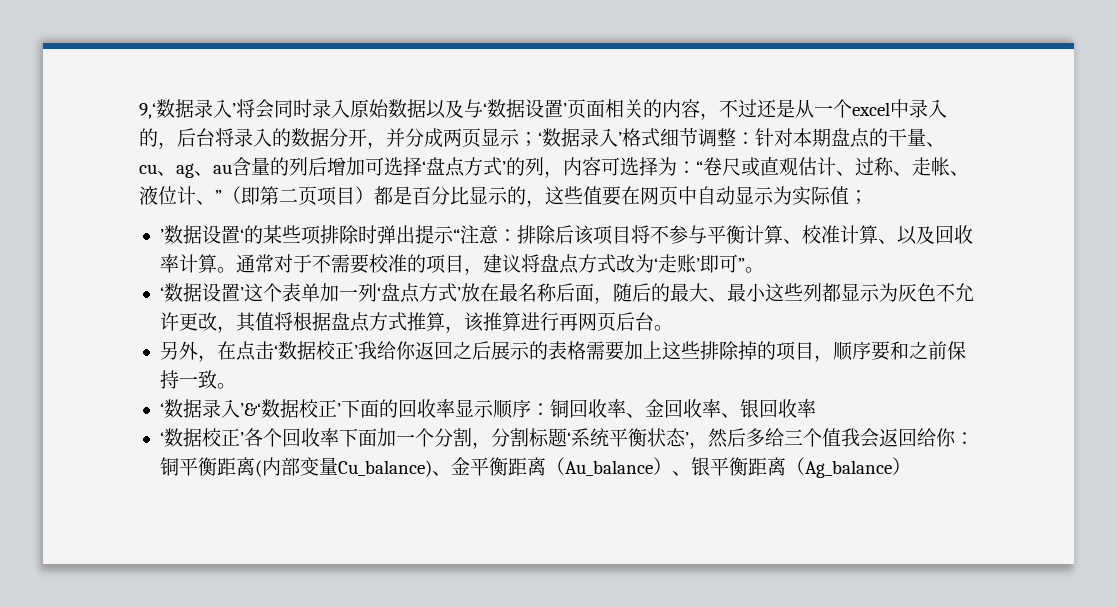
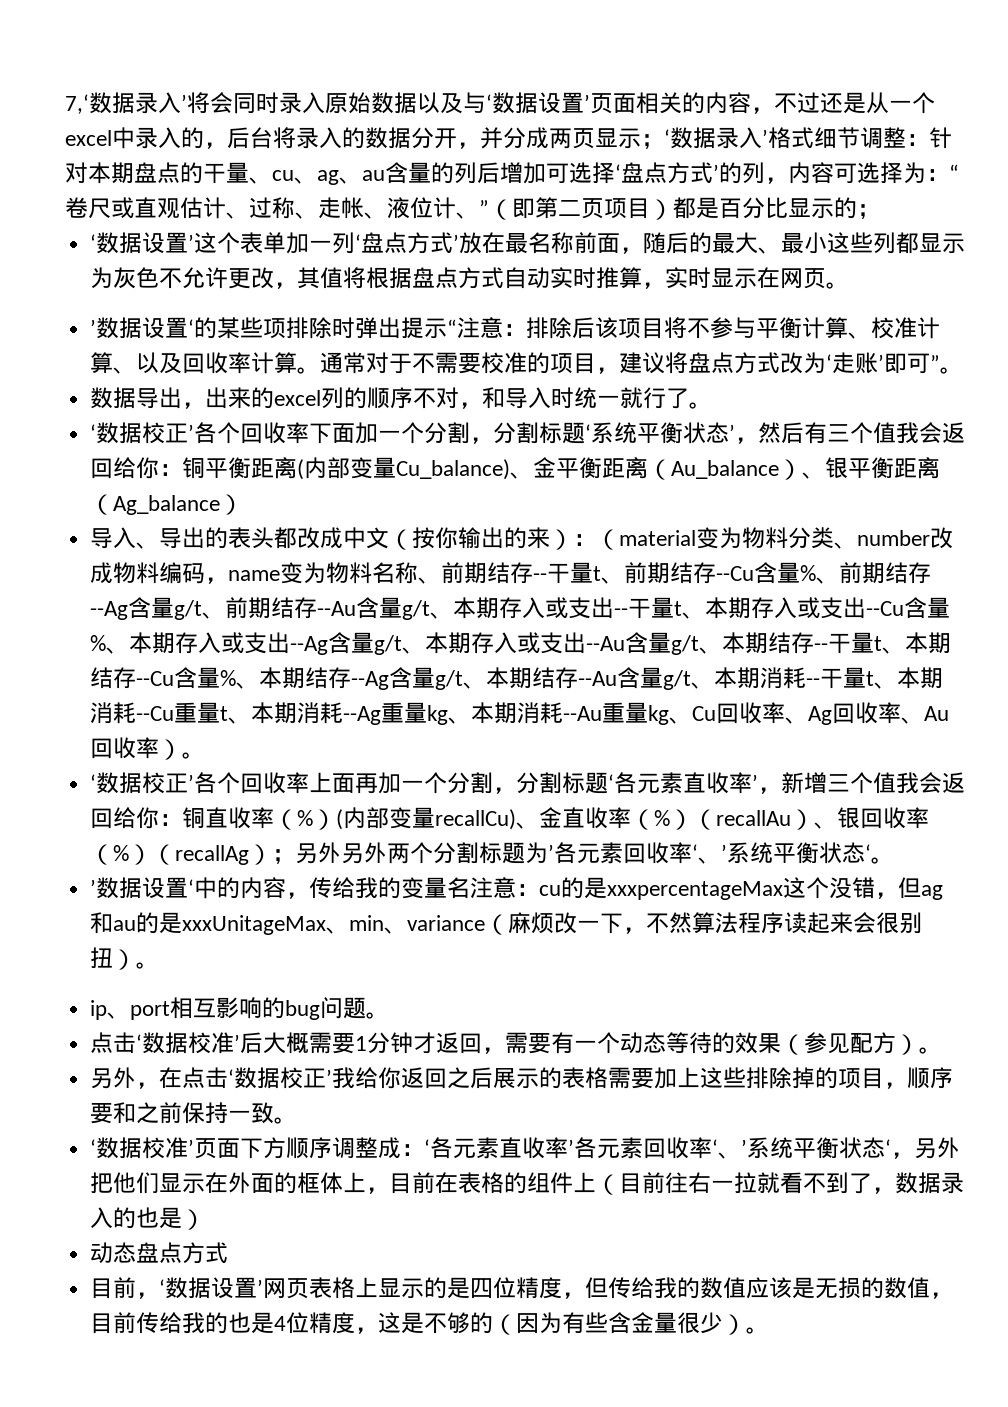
[139,103,156,119] 9,‘ -> [65,94,89,114] 7,‘
[526,186,868,207] ，这些值要在网页中自动显示为实际值； -> [857,204,880,219] [90,232,966,254] [90,267,850,289] ； // ‘数据设置’这个表单加一列‘盘点方式’放在最名称前面，随后的最大、最小这些列都显示为灰色不允许更改，其值将根据盘点方式自动实时推算，实时显示在网页。
[159,283,974,304] [159,312,654,333] ‘数据设置’这个表单加一列‘盘点方式’放在最名称后面，随后的最大、最小这些列都显示为灰色不允许更改，其值将根据盘点方式推算，该推算进行再网页后台 -> [90,387,713,409] [90,422,966,444] [90,457,941,480] [90,494,244,515] [90,527,954,550] [90,562,932,584] [90,597,951,620] [90,632,952,655] [90,667,944,690] [90,702,950,725] [90,737,206,760] [90,772,966,794] [90,807,930,830] [90,842,895,865] [90,877,944,900] [90,912,923,935] [90,947,160,970] [90,997,390,1020] [90,1032,920,1055] 数据导出，出来的excel列的顺序不对，和导入时统一就行了。 // ‘数据校正’各个回收率下面加一个分割，分割标题‘系统平衡状态’，然后有三个值我会返回给你：铜平衡距离(内部变量Cu_balance)、金平衡距离（Au_balance）、银平衡距离（Ag_balance） // 导入、导出的表头都改成中文（按你输出的来）：（material变为物料分类、number改成物料编码，name变为物料名称、前期结存--干量t、前期结存--Cu含量%、前期结存--Ag含量g/t、前期结存--Au含量g/t、本期存入或支出--干量t、本期存入或支出--Cu含量%、本期存入或支出--Ag含量g/t、本期存入或支出--Au含量g/t、本期结存--干量t、本期结存--Cu含量%、本期结存--Ag含量g/t、本期结存--Au含量g/t、本期消耗--干量t、本期消耗--Cu重量t、本期消耗--Ag重量kg、本期消耗--Au重量kg、Cu回收率、Ag回收率、Au回收率）。 // ‘数据校正’各个回收率上面再加一个分割，分割标题‘各元素直收率’，新增三个值我会返回给你：铜直收率（%）(内部变量recallCu)、金直收率（%）（recallAu）、银回收率（%）（recallAg）；另外另外两个分割标题为’各元素回收率‘、’系统平衡状态‘。 // ’数据设置‘中的内容，传给我的变量名注意：cu的是xxxpercentageMax这个没错，但ag和au的是xxxUnitageMax、min、variance（麻烦改一下，不然算法程序读起来会很别扭）。 // ip、port相互影响的bug问题。 // 点击‘数据校准’后大概需要1分钟才返回，需要有一个动态等待的效果（参见配方）
[201,399,816,419] [159,428,974,449] [159,457,911,478] 录入’&‘数据校正’下面的回收率显示顺序：铜回收率、金回收率、银回收率 // ‘数据校正’各个回收率下面加一个分割，分割标题‘系统平衡状态’，然后多给三个值我会返回给你：铜平衡距离(内部变量Cu_balance)、金平衡距离（Au_balance）、银平衡距离（Ag_balance） -> [142,1137,961,1159] [90,1172,965,1195] [90,1207,206,1230] [90,1242,229,1264] [90,1277,954,1299] [90,1312,770,1335] 校准’页面下方顺序调整成：‘各元素直收率’各元素回收率‘、’系统平衡状态‘，另外把他们显示在外面的框体上，目前在表格的组件上（目前往右一拉就看不到了，数据录入的也是） // 动态盘点方式 // 目前，‘数据设置’网页表格上显示的是四位精度，但传给我的数值应该是无损的数值，目前传给我的也是4位精度，这是不够的（因为有些含金量很少）。

